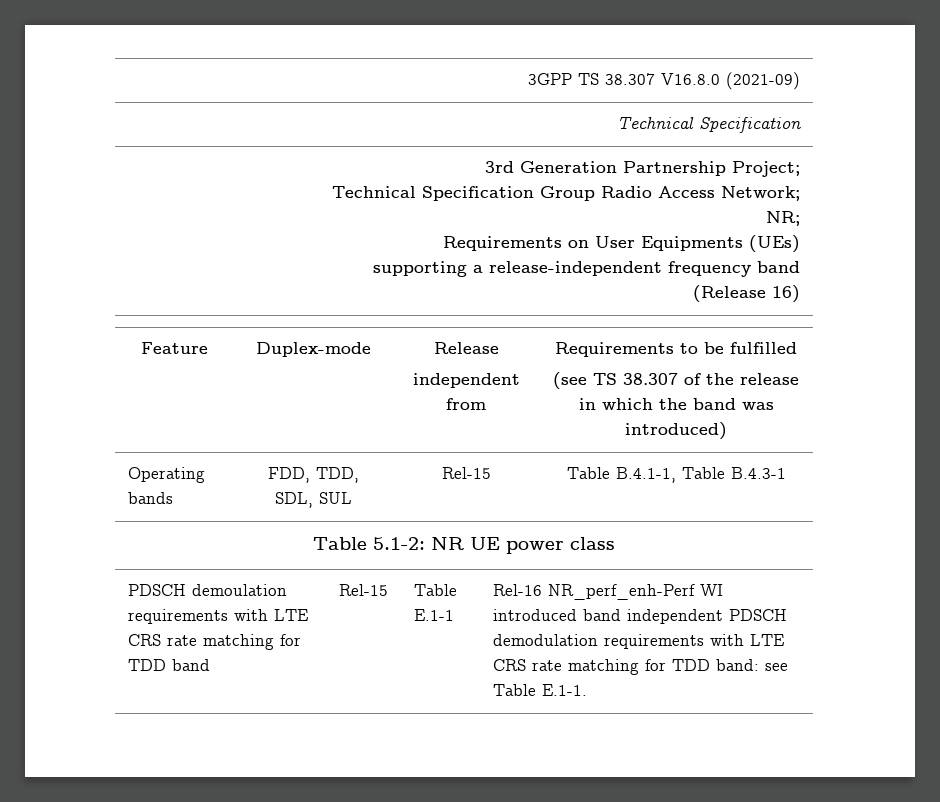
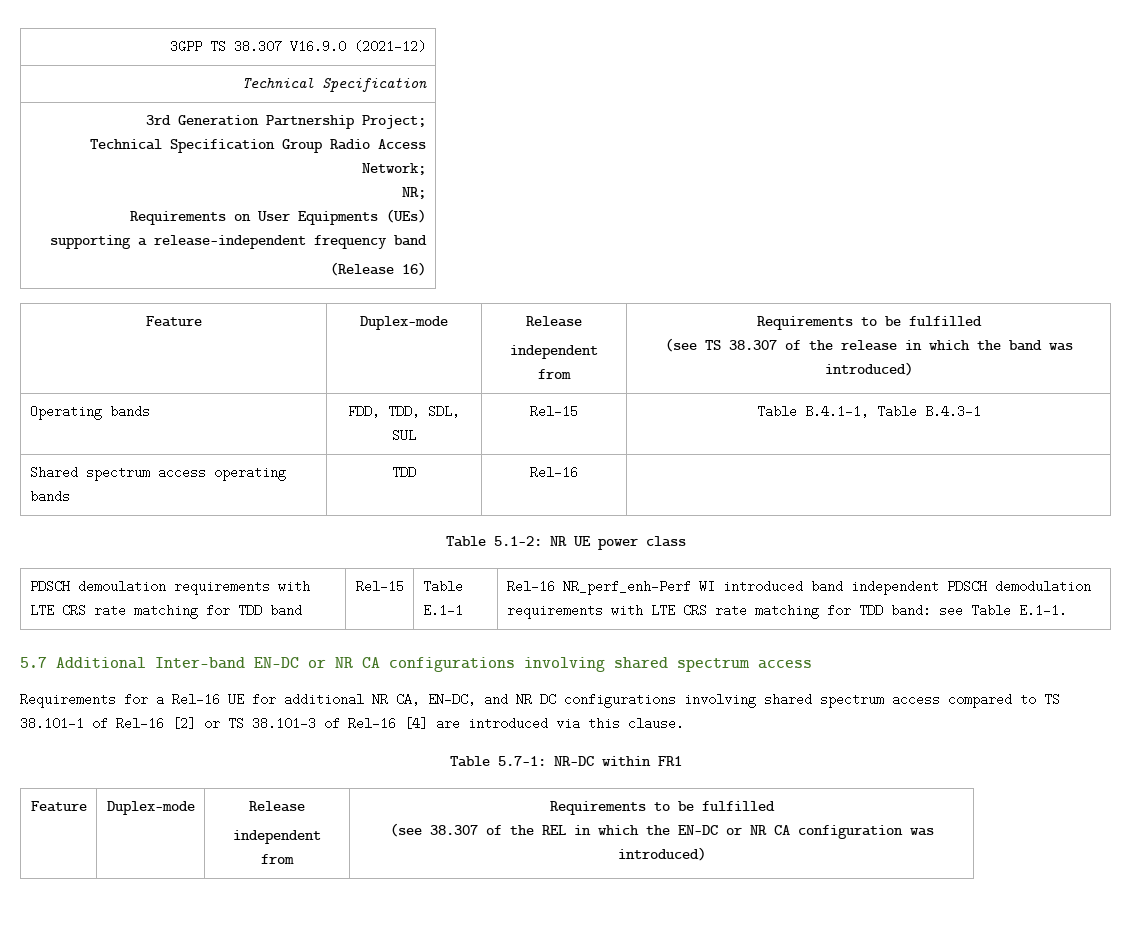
[661,72,801,90] V16.8.0 (2021-09) -> [290,40,427,53] V16.9.0 (2021-12)
(786, 473) none -> [29,466,286,481] [29,490,70,503] [392,466,416,479] [530,466,578,479] // Shared spectrum access operating bands | TDD | Rel-16 |
(587, 690) none -> [20,657,812,672] [20,693,1060,708] [20,717,684,730] [449,756,682,767] [30,801,87,812] [106,801,195,815] [249,801,305,812] [233,830,321,844] [261,854,294,864] [549,801,775,815] [389,823,934,839] [617,847,706,861] // 5.7 Additional Inter-band EN-DC or NR CA configurations involving shared spectrum access // Requirements for a Rel-16 UE for additional NR CA, EN-DC, and NR DC configurations involving shared spectrum access compared to TS 38.101-1 of Rel-16 [2] or TS 38.101-3 of Rel-16 [4] are introduced via this clause. // Table 5.7-1: NR-DC within FR1 // Feature | Duplex-mode | Release // independent from | Requirements to be fulfilled // (see 38.307 of the REL in which the EN-DC or NR CA configuration was introduced)

